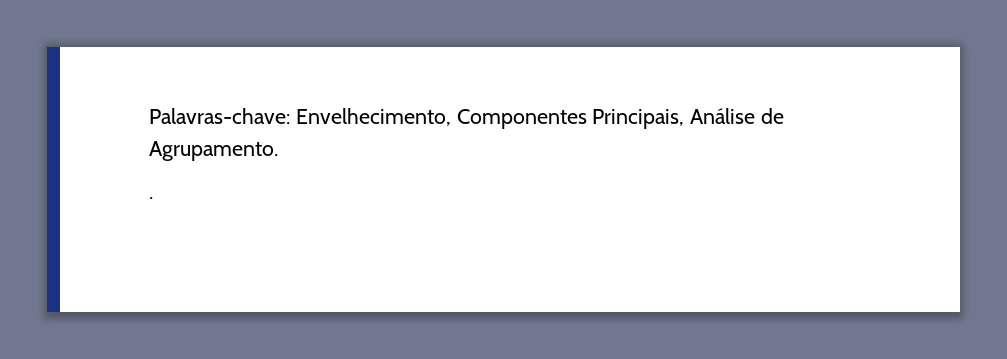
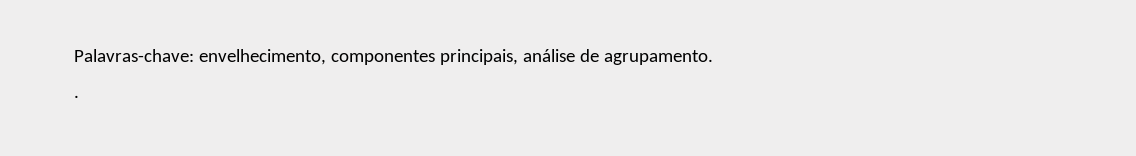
[295,108,785,129] [149,141,278,161] Envelhecimento, Componentes Principais, Análise de Agrupamento. -> [198,49,713,65] envelhecimento, componentes principais, análise de agrupamento.

